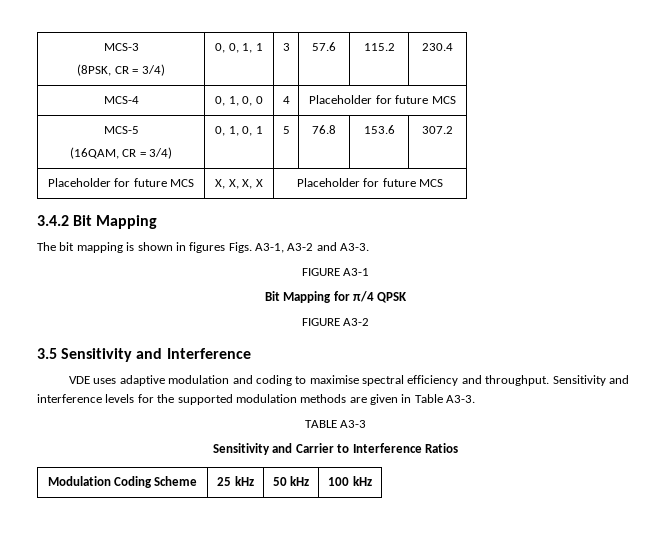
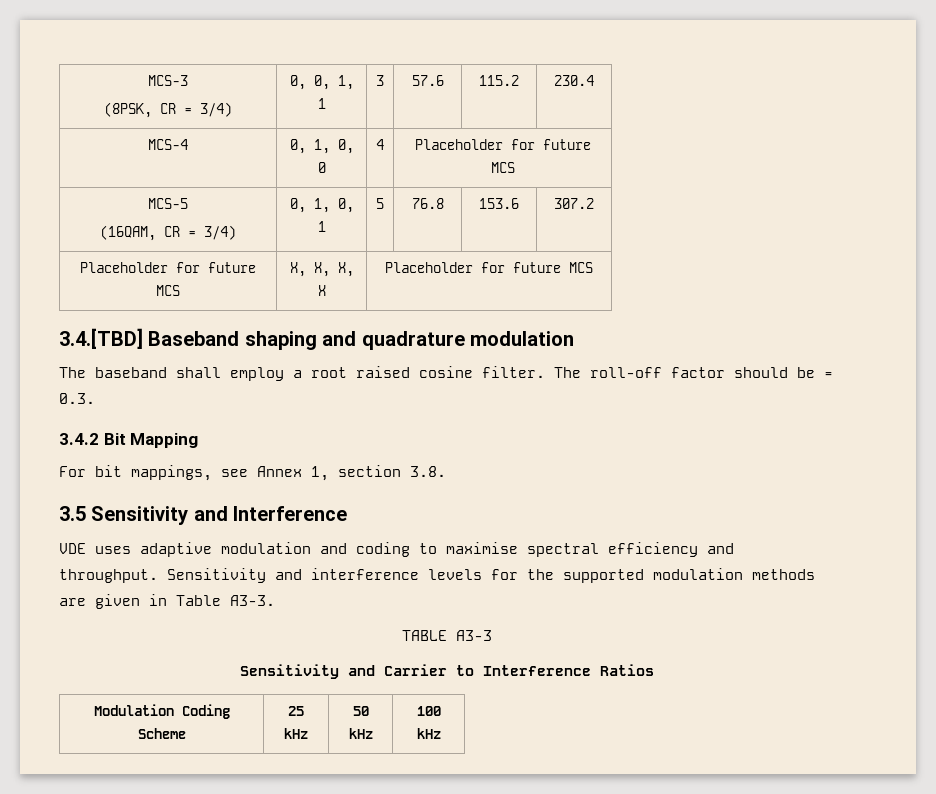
[37,215,158,229] [37,242,370,253] [301,268,370,276] [264,291,408,303] [301,318,370,326] 3.4.2 Bit Mapping // The bit mapping is shown in figures Figs. A3-1, A3-2 and A3-3. // FIGURE A3-1 // Bit Mapping for π/4 QPSK // FIGURE A3-2 -> [59,328,574,350] [59,366,833,381] [59,393,95,404] [59,433,199,448] [59,465,446,481] 3.4.[TBD] Baseband shaping and quadrature modulation // The baseband shall employ a root raised cosine filter. The roll-off factor should be = 0.3. // 3.4.2 Bit Mapping // For bit mappings, see Annex 1, section 3.8.

